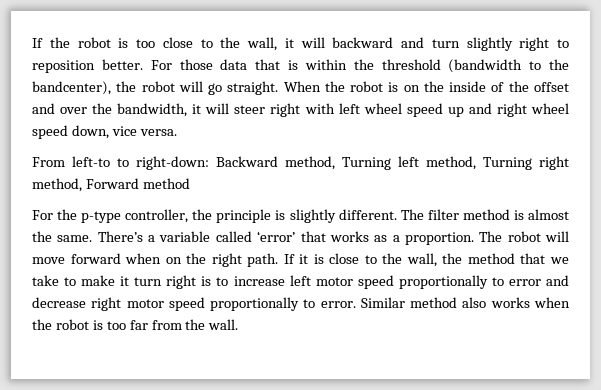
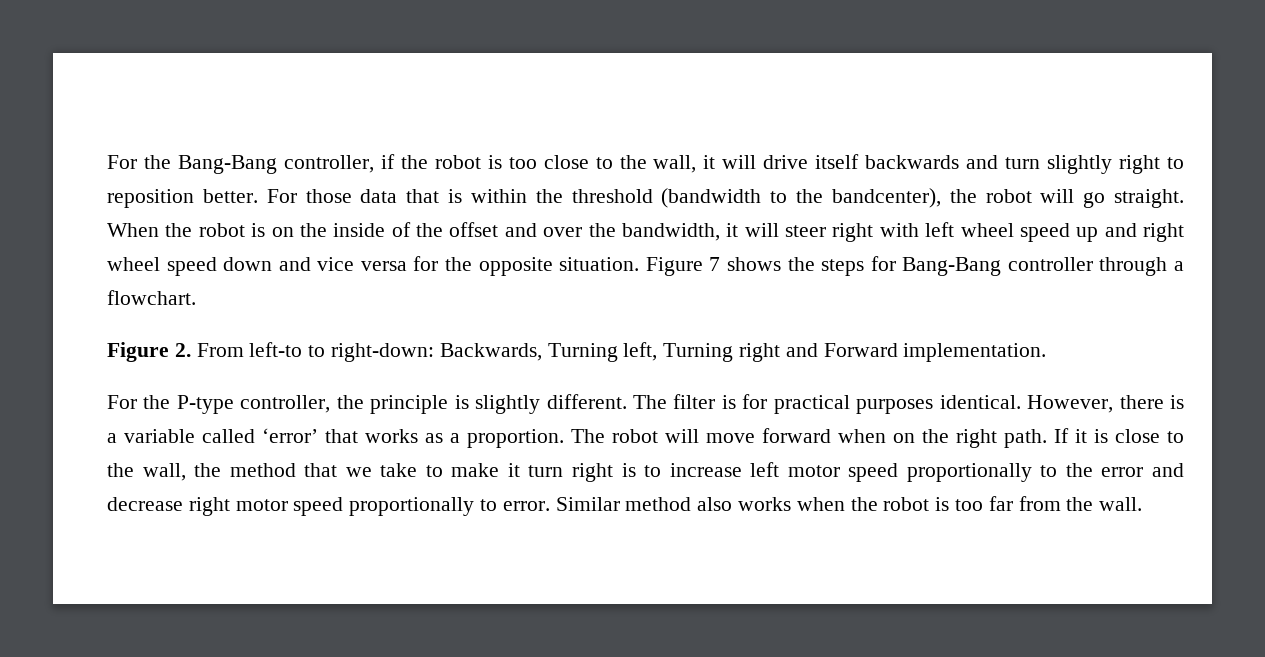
[32,38,43,48] If -> [107,154,395,174] For the Bang-Bang controller, if
[332,37,394,48] backward -> [763,154,960,169] drive itself backwards
[71,125,177,139] [32,156,569,170] [32,178,190,192] [32,209,122,223] down, vice versa. // From left-to to right-down: Backward method, Turning left method, Turning right method, Forward method // For the p-type -> [223,256,1184,276] [107,290,196,305] [107,342,1047,362] [107,395,234,414] down and vice versa for the opposite situation. Figure 7 shows the steps for Bang-Bang controller through a flowchart. // Figure 2. From left-to to right-down: Backwards, Turning left, Turning right and Forward implementation. // For the P-type
[462,209,569,220] [32,231,143,242] method is almost the same. There’s -> [721,394,1184,414] is for practical purposes identical. However, there is
(504, 281) none -> [1065,463,1093,477] the

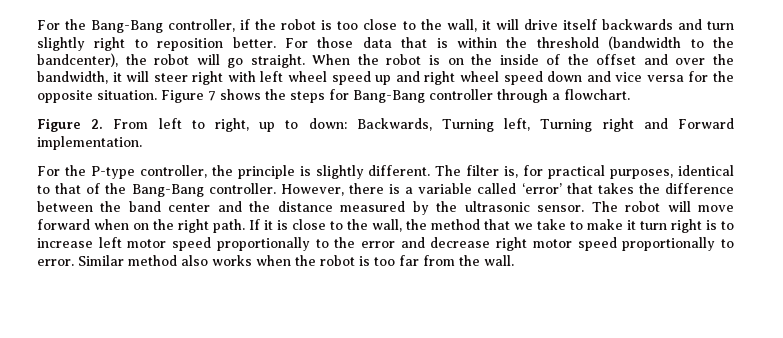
[249,342,435,362] left-to to right-down: -> [158,118,347,132] left to right, up to down:
[721,395,736,409] is -> [504,166,519,178] is,
[856,395,1021,414] purposes identical. -> [610,165,734,179] [37,183,276,197] purposes, identical to that of the Bang-Bang controller.
[365,429,564,448] works as a proportion. -> [597,183,734,194] [37,201,585,215] takes the difference between the band center and the distance measured by the ultrasonic sensor.

